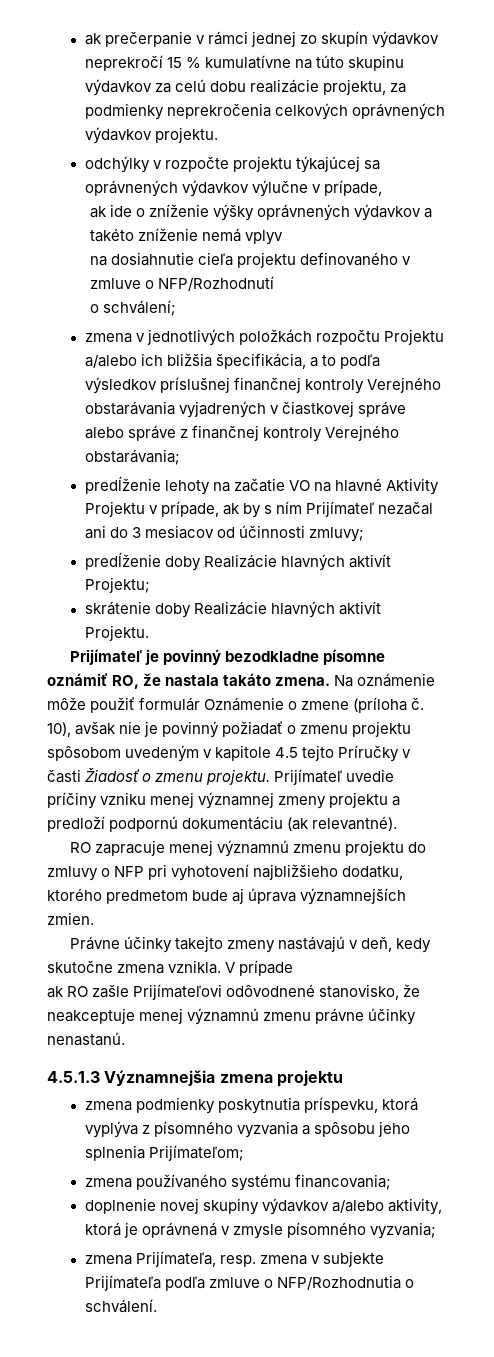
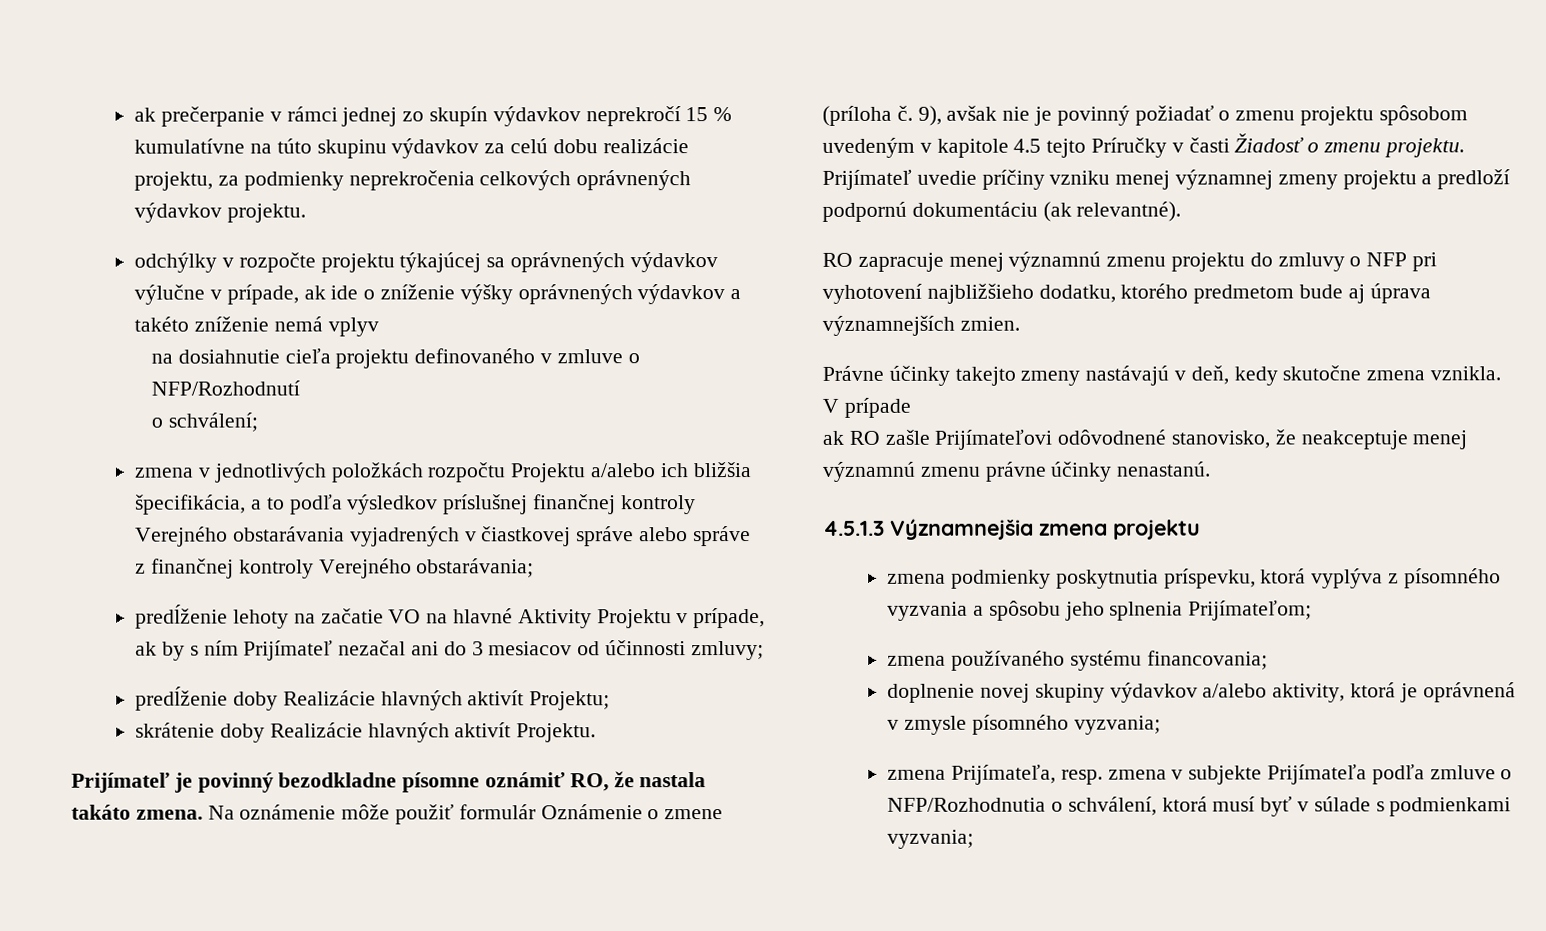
(383, 188) // -> (299, 294) none
[47,722,71,737] 10), -> [917,105,942,126] 9),
[84,1299,157,1313] schválení. -> [1067,796,1512,817] [887,829,975,849] schválení, ktorá musí byť v súlade s podmienkami vyzvania;

